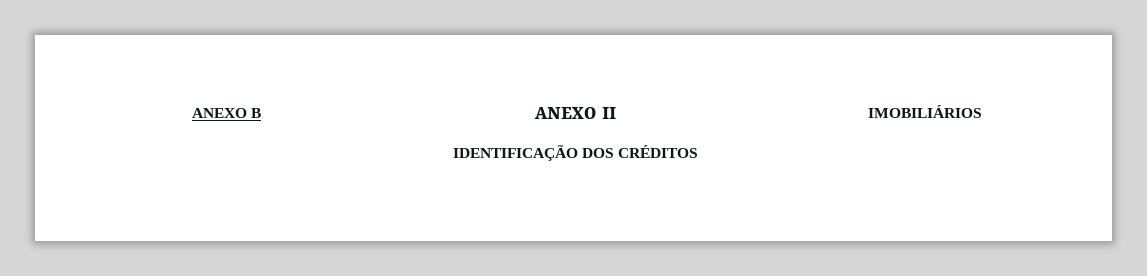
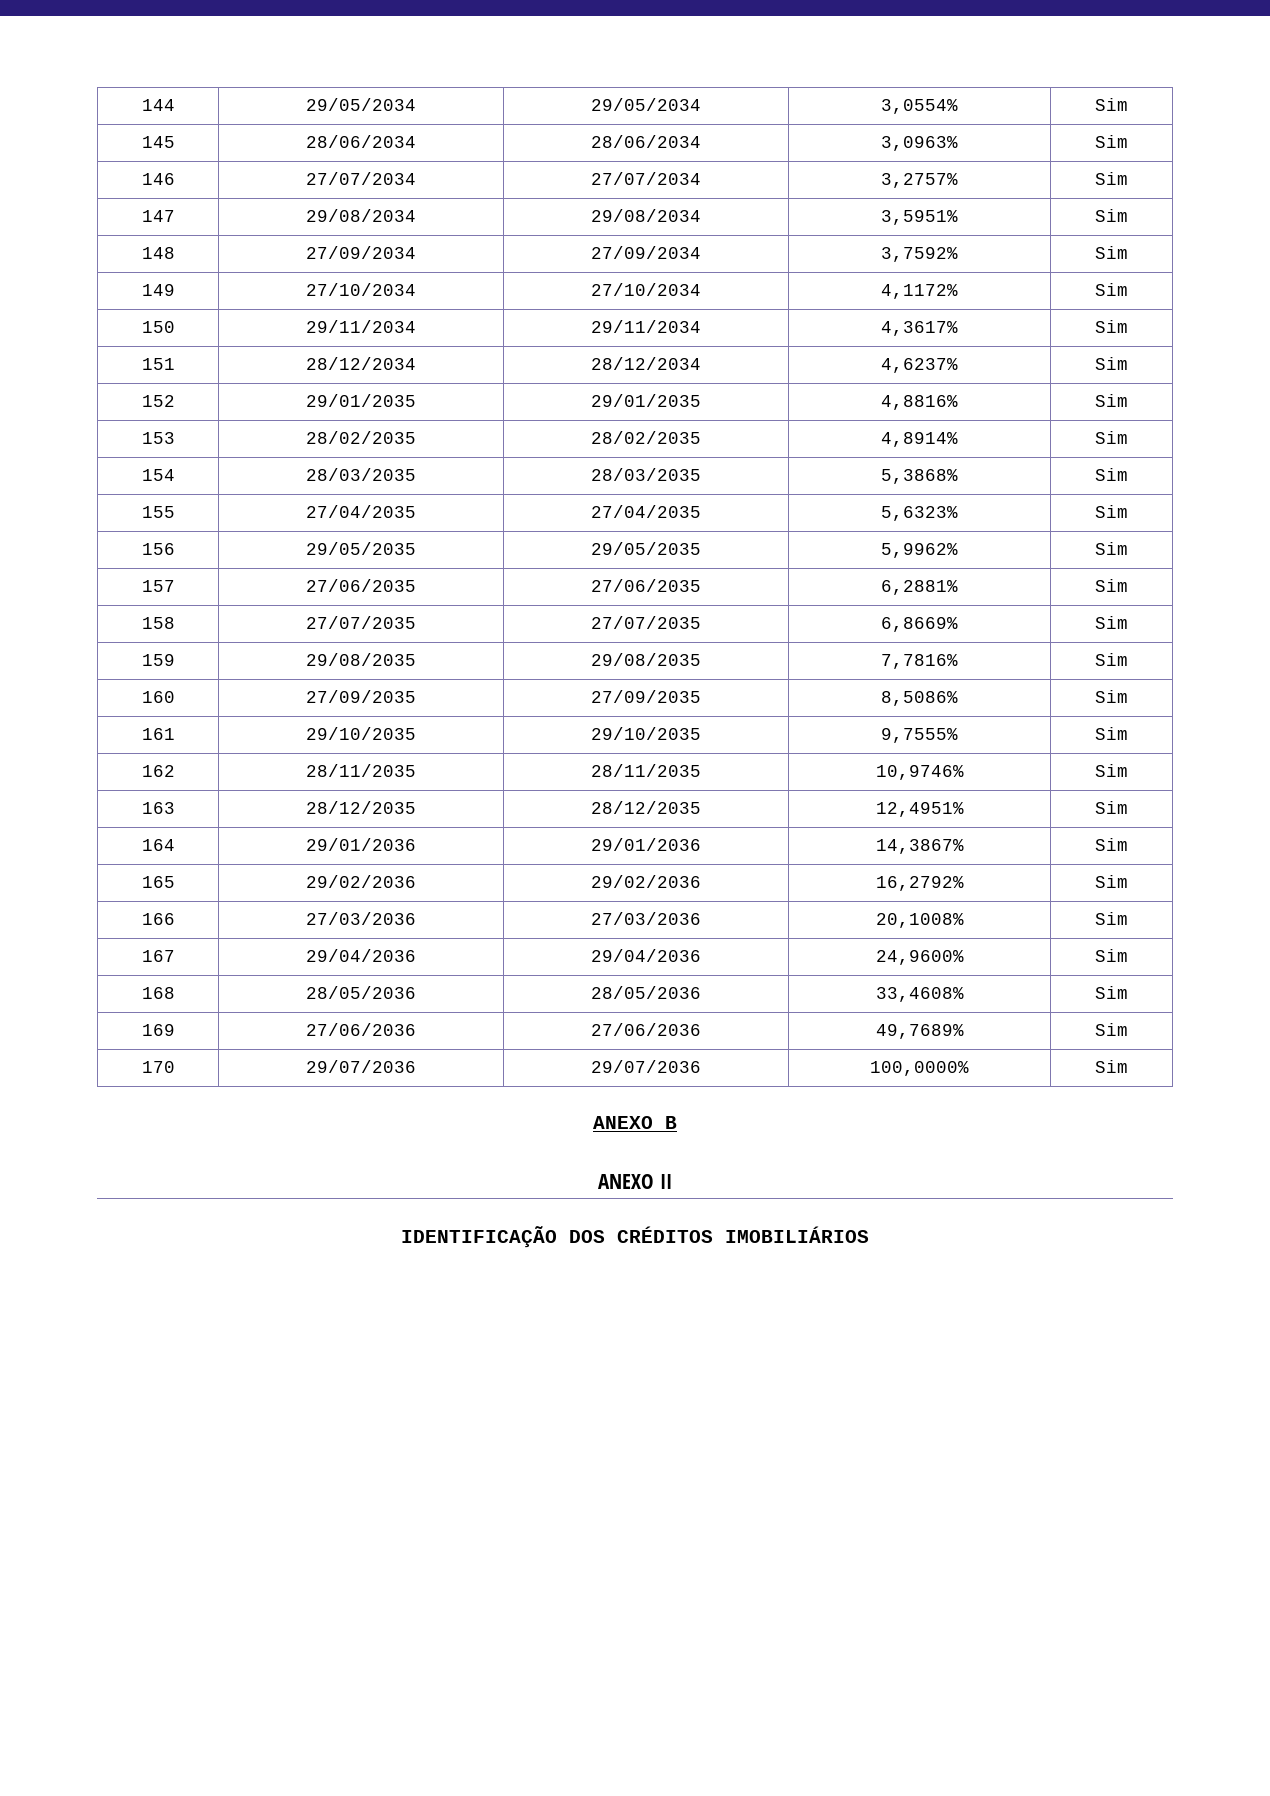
(191, 113) none -> [141,99,175,111] [306,98,416,111] [591,98,701,111] [881,99,958,114] [1095,98,1128,111] [141,136,175,148] [306,135,416,148] [591,135,701,148] [881,136,958,151] [1095,135,1128,148] [141,173,175,185] [306,172,416,185] [591,172,701,185] [881,173,958,188] [1095,172,1128,185] [141,210,175,222] [306,209,416,222] [591,209,701,222] [881,210,958,225] [1095,209,1128,222] [141,247,175,259] [306,246,416,259] [591,246,701,259] [881,247,958,262] [1095,246,1128,259] [141,284,175,296] [306,283,416,296] [591,283,701,296] [881,284,958,299] [1095,283,1128,296] [141,321,175,333] [306,320,416,333] [591,320,701,333] [881,321,958,336] [1095,320,1128,333] [141,358,175,370] [306,357,416,370] [591,357,701,370] [881,358,958,373] [1095,357,1128,370] [141,395,175,407] [306,394,416,407] [591,394,701,407] [881,395,958,410] [1095,394,1128,407] [141,432,175,444] [306,431,416,444] [591,431,701,444] [881,432,958,447] [1095,431,1128,444] [141,469,175,481] [306,468,416,481] [591,468,701,481] [881,469,958,484] [1095,468,1128,481] [141,506,175,518] [306,505,416,518] [591,505,701,518] [881,506,958,521] [1095,505,1128,518] [141,543,175,555] [306,542,416,555] [591,542,701,555] [881,543,958,558] [1095,542,1128,555] [141,580,175,592] [306,579,416,592] [591,579,701,592] [881,580,958,595] [1095,579,1128,592] [141,617,175,629] [306,616,416,629] [591,616,701,629] [881,617,958,632] [1095,616,1128,629] [141,654,175,666] [306,653,416,666] [591,653,701,666] [881,654,958,669] [1095,653,1128,666] [141,691,175,703] [306,690,416,703] [591,690,701,703] [881,691,958,706] [1095,690,1128,703] [141,728,175,740] [306,727,416,740] [591,727,701,740] [881,728,958,743] [1095,727,1128,740] [141,765,175,777] [306,764,416,777] [591,764,701,777] [875,765,964,780] [1095,764,1128,777] [141,802,175,814] [306,801,416,814] [591,801,701,814] [875,802,964,817] [1095,801,1128,814] [141,839,175,851] [306,838,416,851] [591,838,701,851] [875,839,964,854] [1095,838,1128,851] [141,876,175,888] [306,875,416,888] [591,875,701,888] [875,876,964,891] [1095,875,1128,888] [141,913,175,925] [306,912,416,925] [591,912,701,925] [875,913,964,928] [1095,912,1128,925] [141,950,175,962] [306,949,416,962] [591,949,701,962] [875,950,964,965] [1095,949,1128,962] [141,987,175,999] [306,986,416,999] [591,986,701,999] [875,987,964,1002] [1095,986,1128,999] [141,1024,175,1036] [306,1023,416,1036] [591,1023,701,1036] [875,1024,964,1039] [1095,1023,1128,1036] [141,1061,175,1073] [306,1060,416,1073] [591,1060,701,1073] [870,1061,969,1076] [1095,1060,1128,1073] 144 | 29/05/2034 | 29/05/2034 | 3,0554% | Sim // 145 | 28/06/2034 | 28/06/2034 | 3,0963% | Sim // 146 | 27/07/2034 | 27/07/2034 | 3,2757% | Sim // 147 | 29/08/2034 | 29/08/2034 | 3,5951% | Sim // 148 | 27/09/2034 | 27/09/2034 | 3,7592% | Sim // 149 | 27/10/2034 | 27/10/2034 | 4,1172% | Sim // 150 | 29/11/2034 | 29/11/2034 | 4,3617% | Sim // 151 | 28/12/2034 | 28/12/2034 | 4,6237% | Sim // 152 | 29/01/2035 | 29/01/2035 | 4,8816% | Sim // 153 | 28/02/2035 | 28/02/2035 | 4,8914% | Sim // 154 | 28/03/2035 | 28/03/2035 | 5,3868% | Sim // 155 | 27/04/2035 | 27/04/2035 | 5,6323% | Sim // 156 | 29/05/2035 | 29/05/2035 | 5,9962% | Sim // 157 | 27/06/2035 | 27/06/2035 | 6,2881% | Sim // 158 | 27/07/2035 | 27/07/2035 | 6,8669% | Sim // 159 | 29/08/2035 | 29/08/2035 | 7,7816% | Sim // 160 | 27/09/2035 | 27/09/2035 | 8,5086% | Sim // 161 | 29/10/2035 | 29/10/2035 | 9,7555% | Sim // 162 | 28/11/2035 | 28/11/2035 | 10,9746% | Sim // 163 | 28/12/2035 | 28/12/2035 | 12,4951% | Sim // 164 | 29/01/2036 | 29/01/2036 | 14,3867% | Sim // 165 | 29/02/2036 | 29/02/2036 | 16,2792% | Sim // 166 | 27/03/2036 | 27/03/2036 | 20,1008% | Sim // 167 | 29/04/2036 | 29/04/2036 | 24,9600% | Sim // 168 | 28/05/2036 | 28/05/2036 | 33,4608% | Sim // 169 | 27/06/2036 | 27/06/2036 | 49,7689% | Sim // 170 | 29/07/2036 | 29/07/2036 | 100,0000% | Sim //

